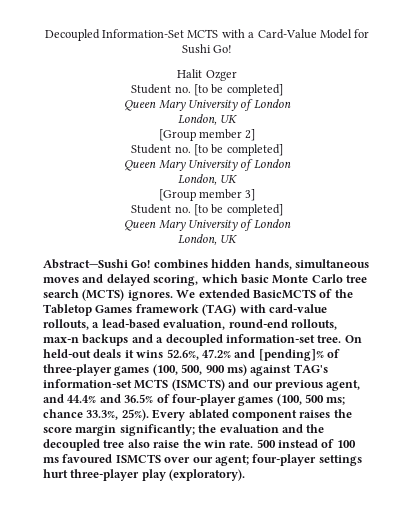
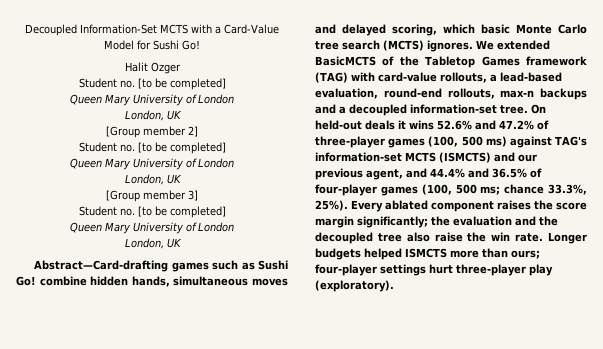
[43,259,208,269] Abstract—Sushi Go! combines -> [34,260,288,272] [16,276,87,286] Abstract—Card-drafting games such as Sushi Go! combine
[166,349,324,361] 52.6%, 47.2% and [pending]% -> [437,120,534,130] 52.6% and 47.2%
[181,364,225,375] 500, 900 -> [461,136,483,146] 500
[256,439,356,448] [43,454,249,466] 500 instead of 100 ms favoured ISMCTS over our agent; -> [548,232,587,244] [315,248,540,260] Longer budgets helped ISMCTS more than ours;

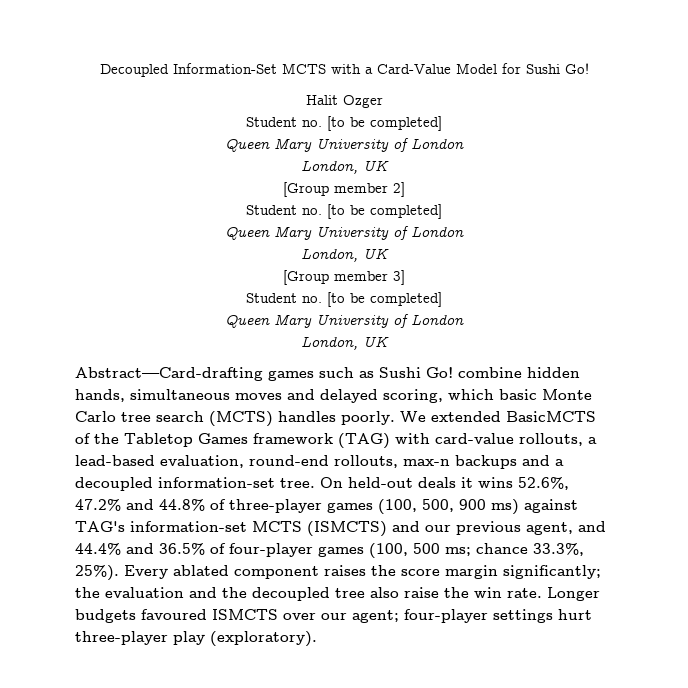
[427,40,473,52] ignores. -> [278,411,395,425] handles poorly.
[437,120,534,130] 52.6% and 47.2% -> [518,477,569,490] [75,499,205,511] 52.6%, 47.2% and 44.8%
[461,136,483,146] 500 -> [422,499,486,512] 500, 900
[364,248,540,260] helped ISMCTS more than ours; -> [141,609,399,623] favoured ISMCTS over our agent;

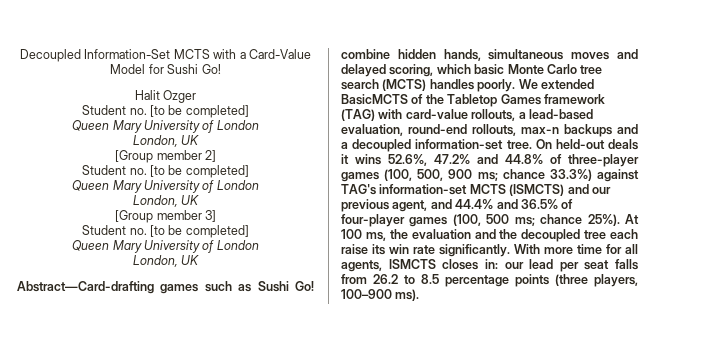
[491,499,519,515] ms) -> [477,169,592,181] ms; chance 33.3%)
[533,543,584,556] [75,565,601,581] 33.3%, 25%). Every ablated component raises the score margin significantly; -> [587,214,639,226] [341,229,386,241] 25%). At 100 ms,
[370,587,600,601] [75,609,592,623] [75,631,317,647] also raise the win rate. Longer budgets favoured ISMCTS over our agent; four-player settings hurt three-player play (exploratory). -> [610,229,638,239] [341,244,638,257] [341,259,638,272] [341,274,638,287] [341,289,420,301] each raise its win rate significantly. With more time for all agents, ISMCTS closes in: our lead per seat falls from 26.2 to 8.5 percentage points (three players, 100–900 ms).

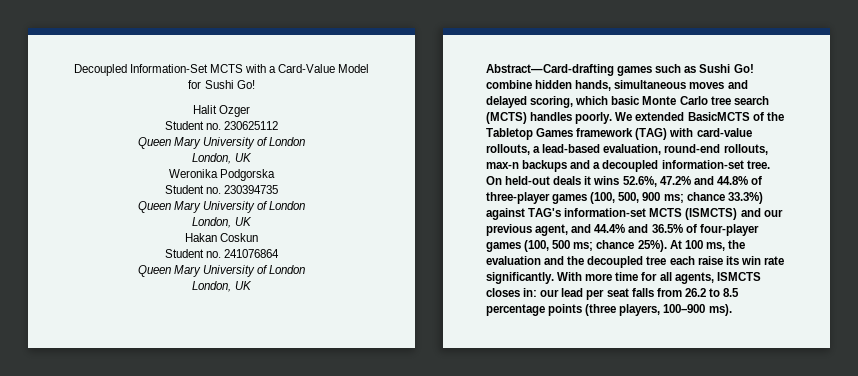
[150,105,249,118] [72,120,259,133] [132,135,200,147] [115,150,216,163] [82,165,249,178] [72,180,259,193] [132,195,200,207] [115,210,216,223] [82,225,249,238] [to be completed] // Queen Mary University of London // London, UK // [Group member 2] // Student no. [to be completed] // Queen Mary University of London // London, UK // [Group member 3] // Student no. [to be completed] -> [224,121,279,130] [137,137,306,149] [192,153,252,164] [168,169,276,181] [164,185,279,194] [137,201,306,213] [192,217,252,228] [184,233,259,242] [164,249,280,258] 230625112 // Queen Mary University of London // London, UK // Weronika Podgorska // Student no. 230394735 // Queen Mary University of London // London, UK // Hakan Coskun // Student no. 241076864

